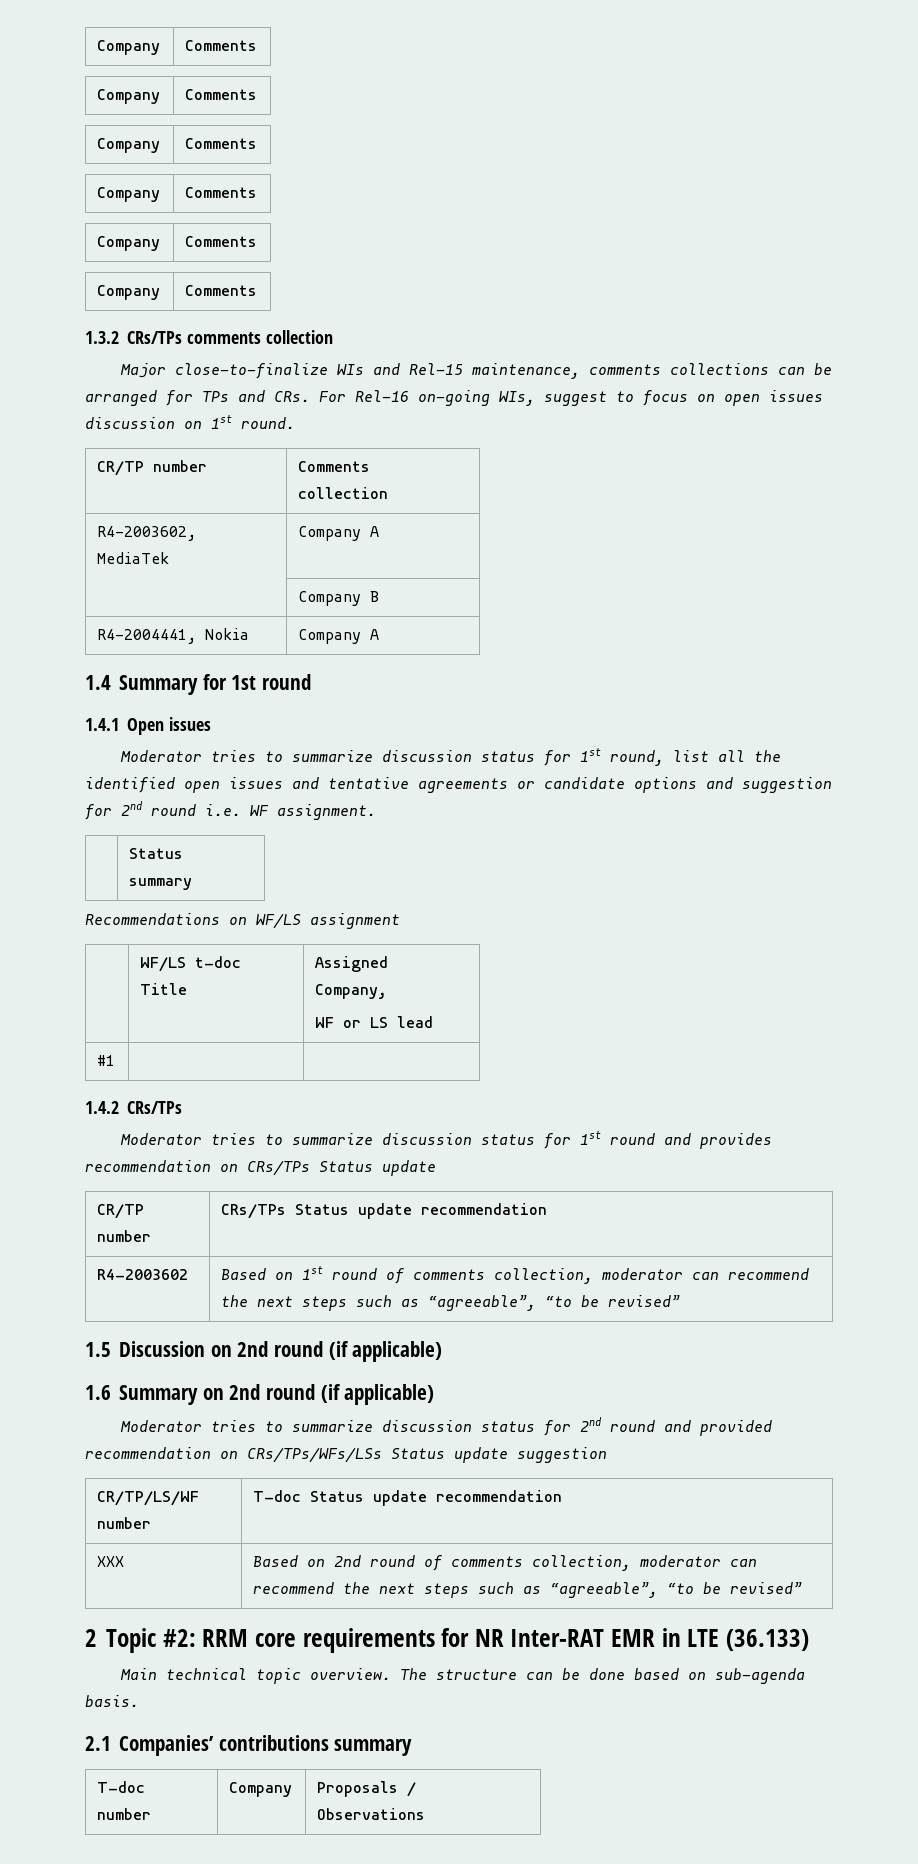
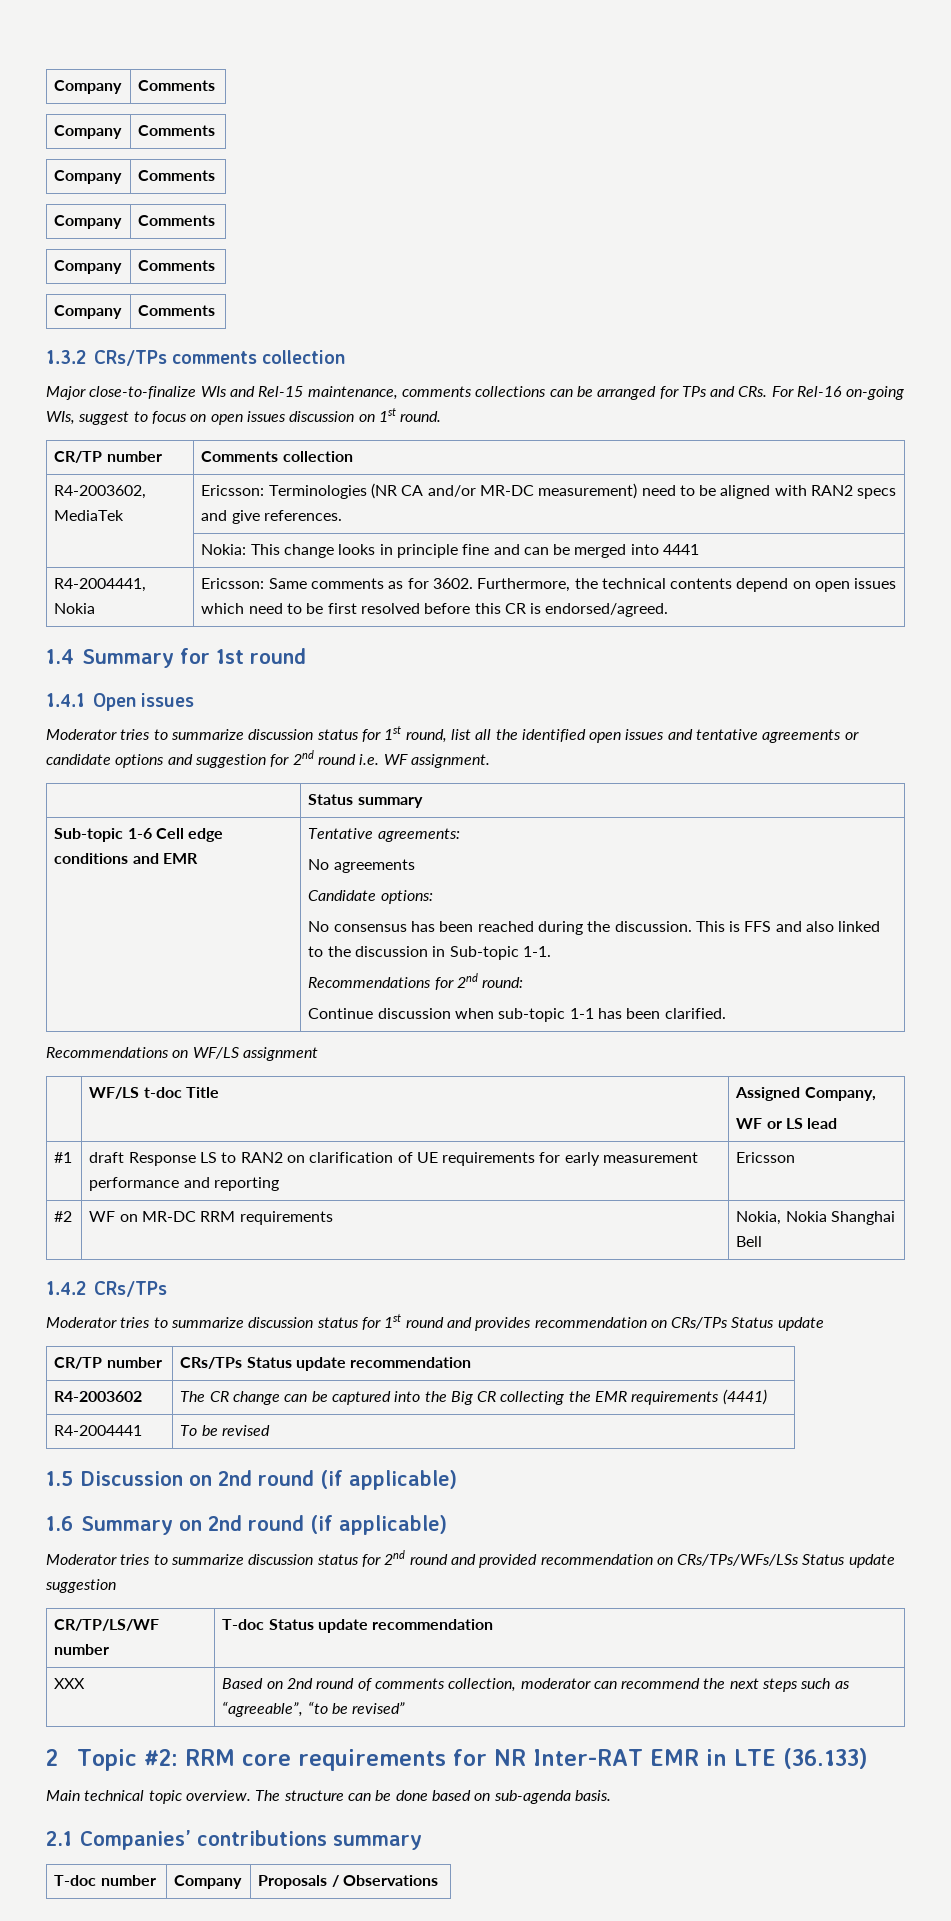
[298,526,380,541] [298,591,380,606] [97,628,250,644] [298,629,380,644] Company A // | Company B // R4-2004441, Nokia | Company A -> [201,483,897,499] [201,510,342,524] [201,544,700,558] [54,578,147,592] [54,603,96,614] [201,578,897,592] [201,603,669,617] Ericsson: Terminologies (NR CA and/or MR-DC measurement) need to be aligned with RAN2 specs and give references. // | Nokia: This change looks in principle fine and can be merged into 4441 // R4-2004441, Nokia | Ericsson: Same comments as for 3602. Furthermore, the technical contents depend on open issues which need to be first resolved before this CR is endorsed/agreed.
(193, 884) none -> [54,828,224,842] [54,853,198,864] [308,828,460,842] [308,859,415,873] [308,890,433,904] [308,921,881,935] [308,946,551,960] [308,973,524,990] [308,1008,726,1022] // Sub-topic 1-6 Cell edge conditions and EMR | Tentative agreements: // No agreements // Candidate options: // No consensus has been reached during the discussion. This is FFS and also linked to the discussion in Sub-topic 1-1. // Recommendations for 2nd round: // Continue discussion when sub-topic 1-1 has been clarified.
(116, 1060) | -> [89,1152,699,1166] [89,1177,279,1191] [736,1152,796,1163] [54,1211,73,1222] [89,1211,333,1225] [736,1211,895,1225] [736,1236,763,1247] draft Response LS to RAN2 on clarification of UE requirements for early measurement performance and reporting | Ericsson // #2 | WF on MR-DC RRM requirements | Nokia, Nokia Shanghai Bell
[221,1266,810,1284] [221,1295,681,1311] Based on 1st round of comments collection, moderator can recommend the next steps such as “agreeable”, “to be revised” -> [180,1389,767,1405] [54,1425,143,1436] [180,1425,270,1436] The CR change can be captured into the Big CR collecting the EMR requirements (4441) // R4-2004441 | To be revised

